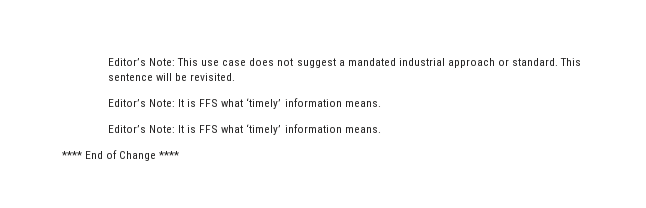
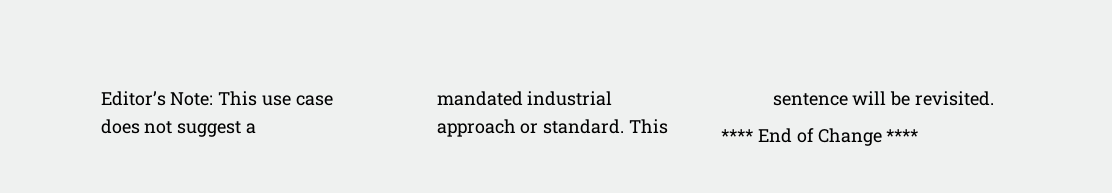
[107,98,381,109] [107,124,381,135] // Editor’s Note: It is FFS what ‘timely’ information means. // Editor’s Note: It is FFS what ‘timely’ information means. -> (995, 98) none

